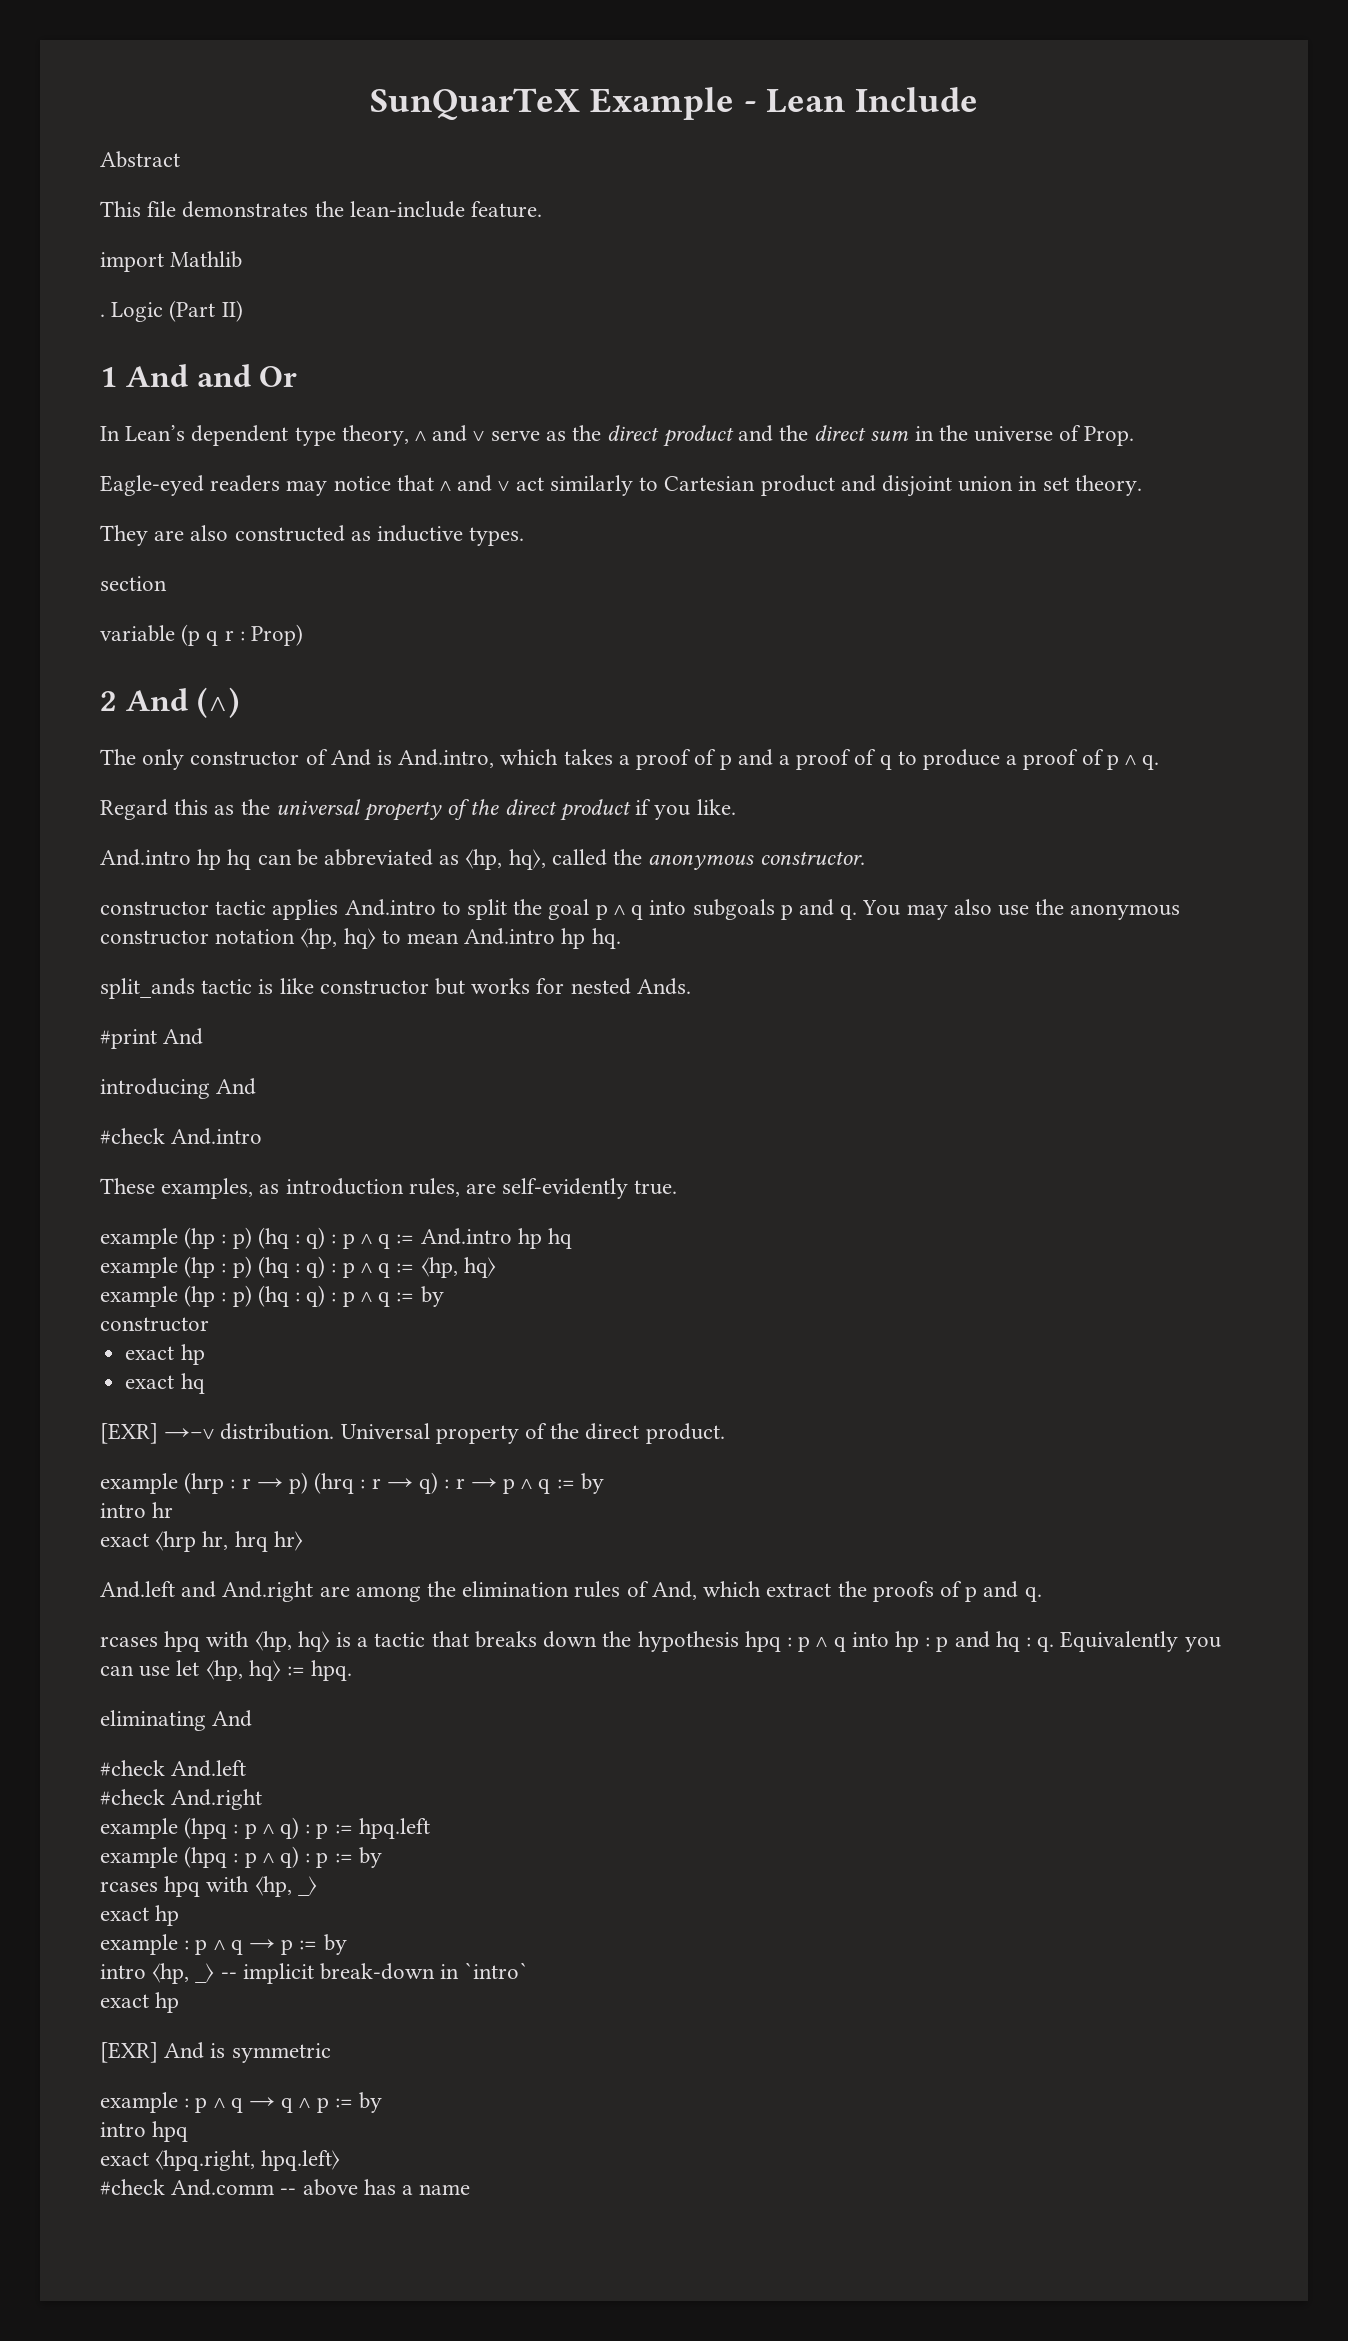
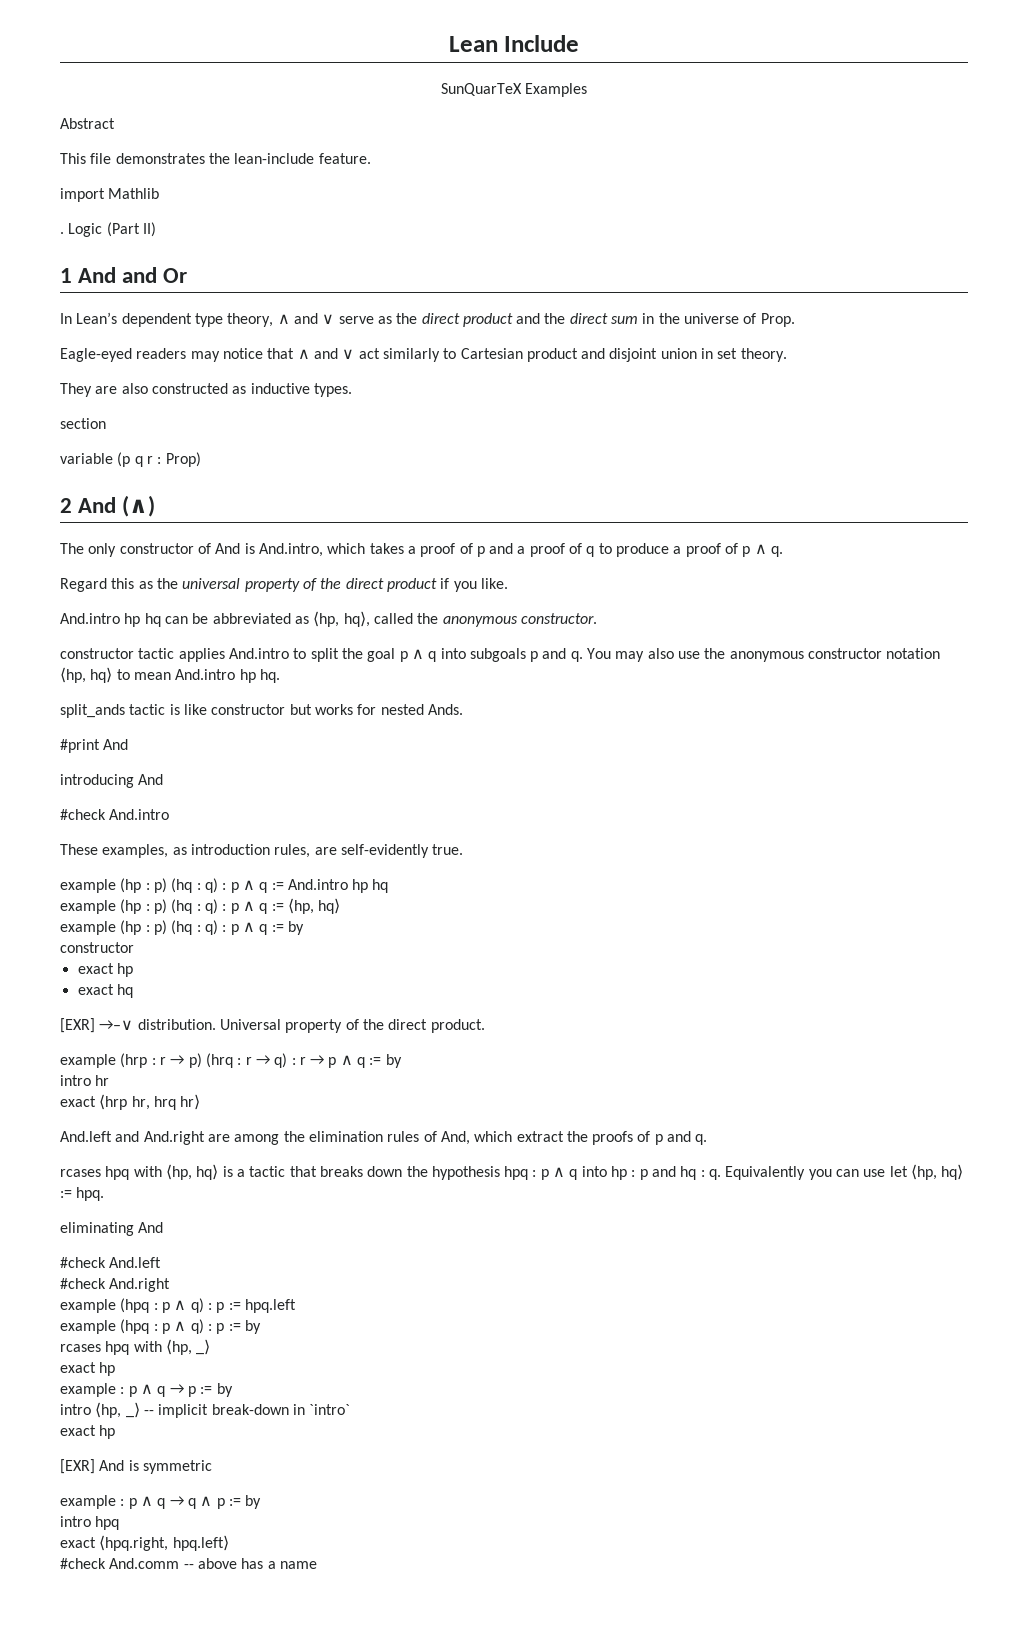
[370,87,757,120] SunQuarTeX Example - -> (448, 44) none
(978, 99) none -> [440,83,588,97] // SunQuarTeX Examples

